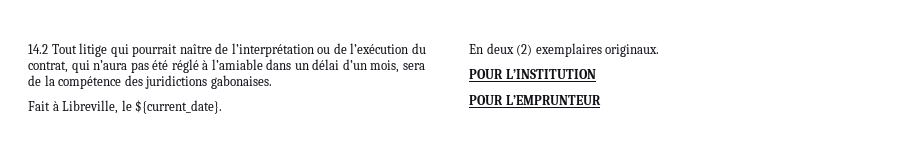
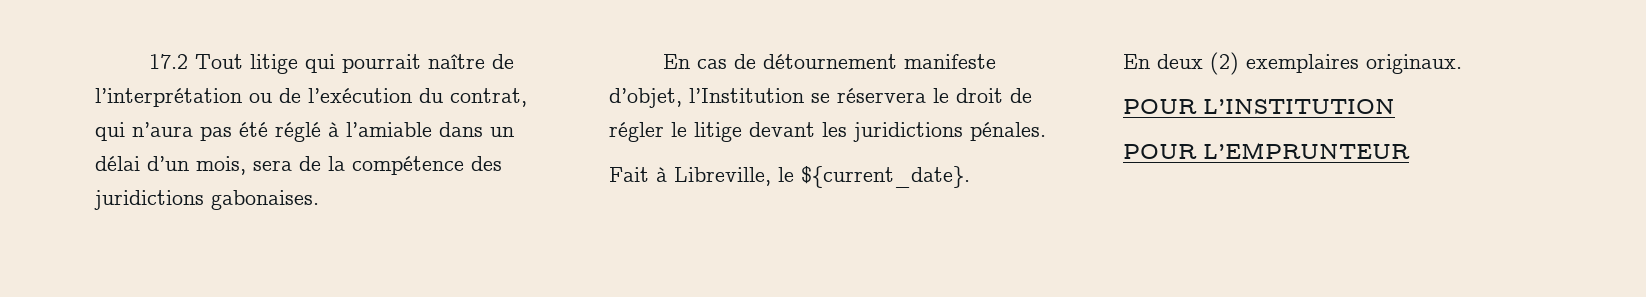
[28,44,48,54] 14.2 -> [149,54,189,69] 17.2
(272, 82) none -> [663,54,997,69] [609,88,1032,108] [609,122,1046,142] // En cas de détournement manifeste d’objet, l’Institution se réservera le droit de régler le litige devant les juridictions pénales.

